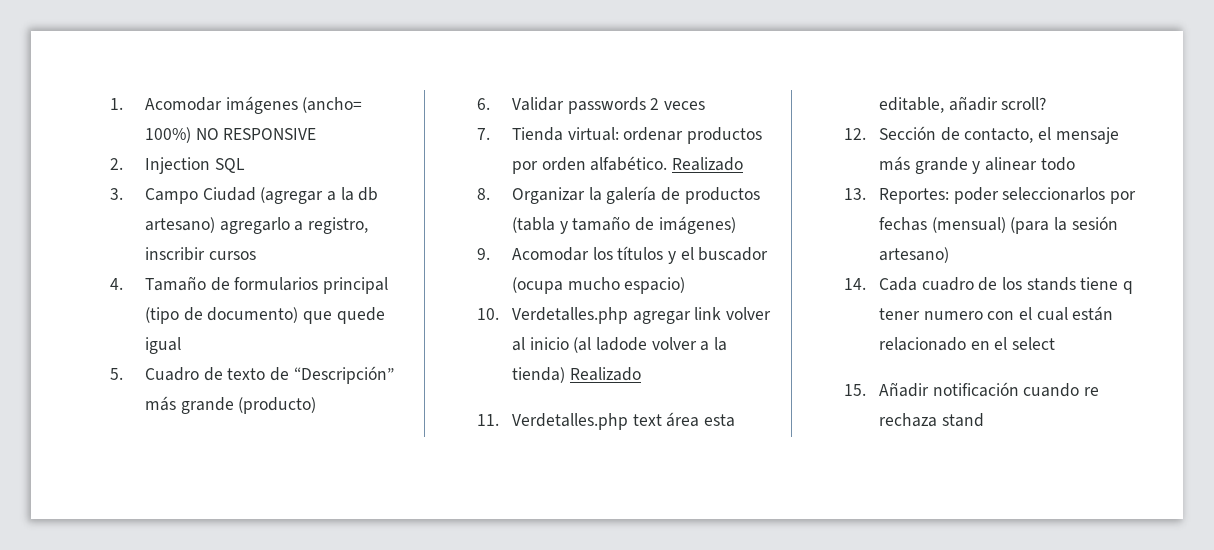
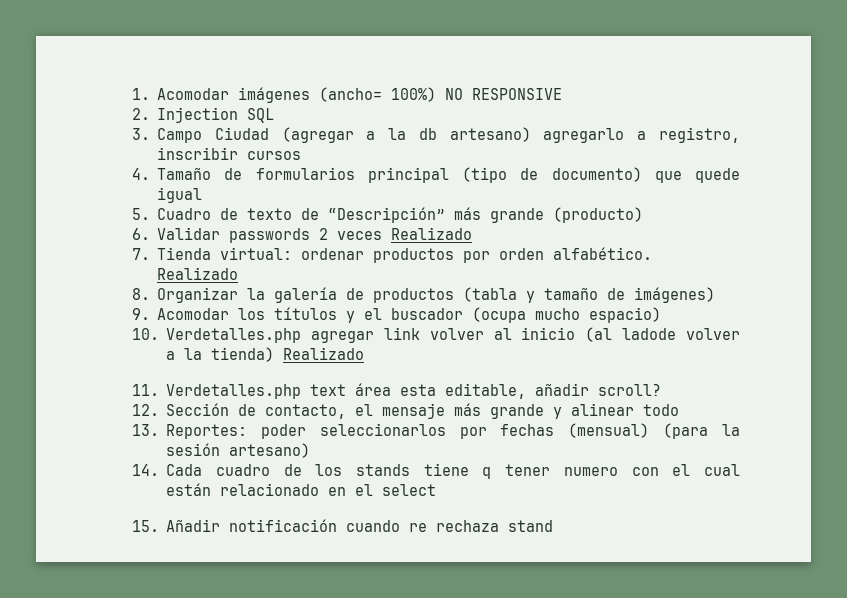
(706, 105) none -> [391,227,473,240] Realizado

